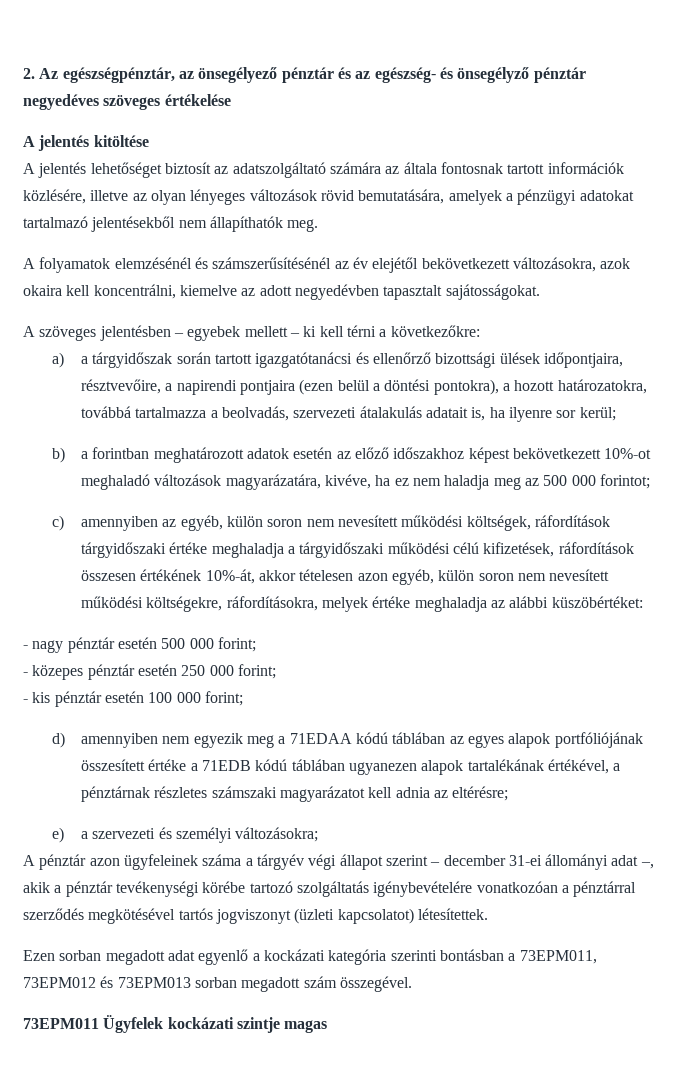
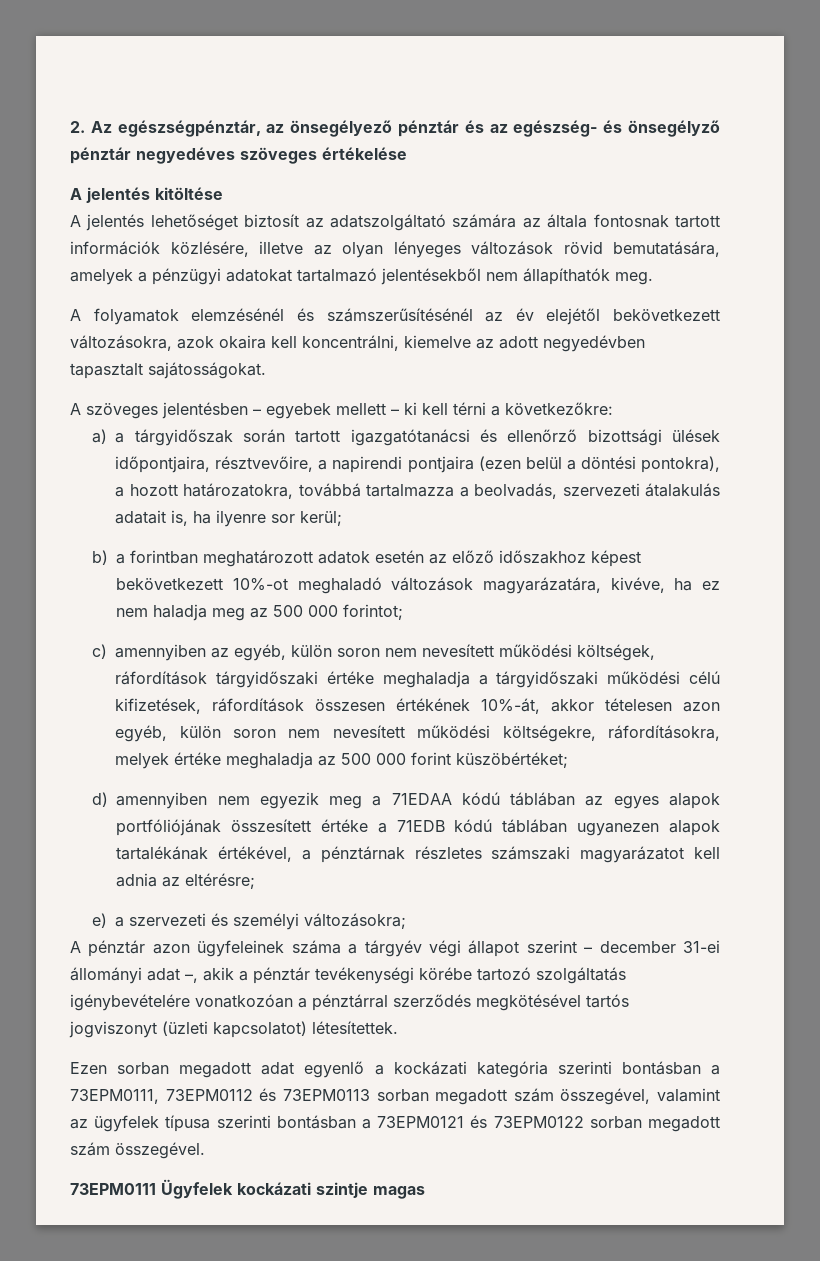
[509,596,643,608] [23,637,256,653] [23,664,276,680] [23,691,243,707] alábbi küszöbértéket: // - nagy pénztár esetén 500 000 forint; // - közepes pénztár esetén 250 000 forint; // - kis pénztár esetén 100 000 forint; -> [341,752,569,768] 500 000 forint küszöbértéket;
[519,950,597,964] [23,976,191,988] 73EPM011, 73EPM012 és 73EPM013 -> [70,1088,720,1105] [70,1115,584,1132] 73EPM0111, 73EPM0112 és 73EPM0113 sorban megadott szám összegével, valamint az ügyfelek típusa szerinti bontásban a 73EPM0121 és 73EPM0122
[23,1018,99,1029] 73EPM011 -> [70,1183,156,1195] 73EPM0111

